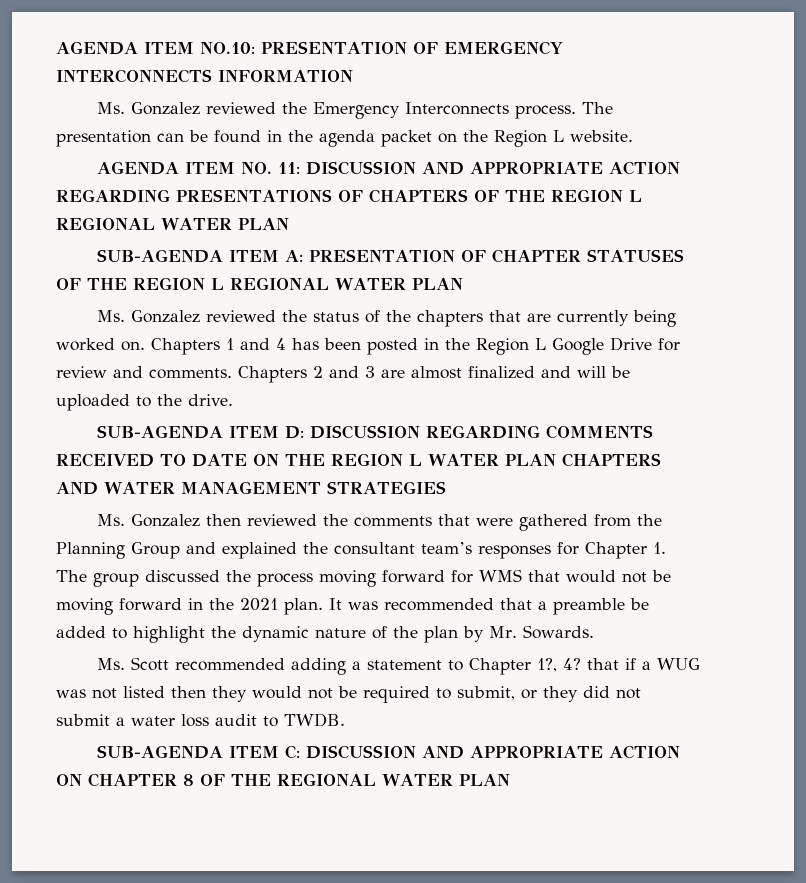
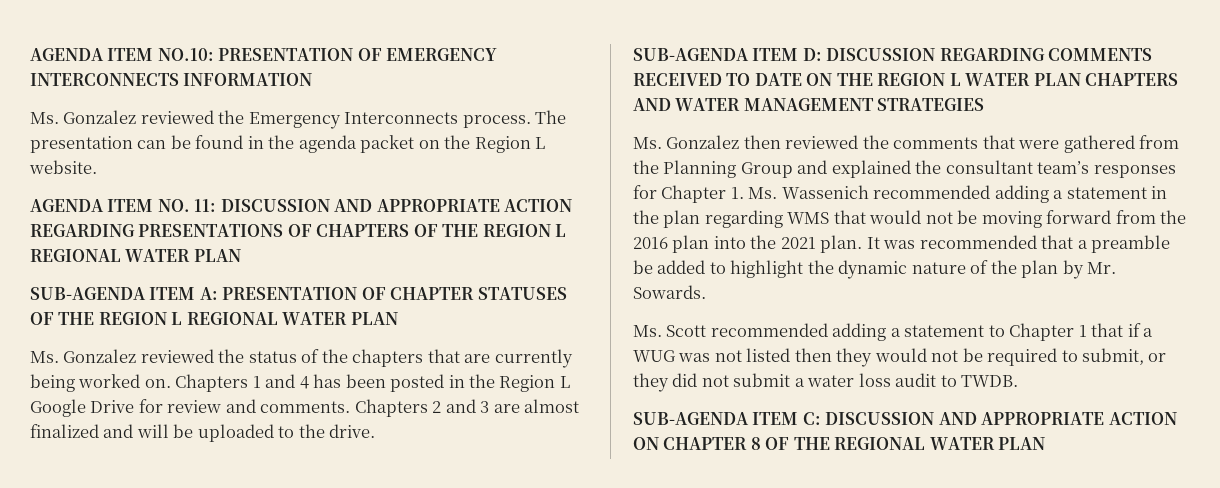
[56,570,473,587] The group discussed the process moving forward for -> [748,185,1168,203] [633,210,783,228] Ms. Wassenich recommended adding a statement in the plan regarding
[188,598,203,610] in -> [1115,210,1187,224] [633,235,746,253] from the 2016 plan into
[536,658,581,672] 1?, 4? -> [1078,325,1087,337] 1

